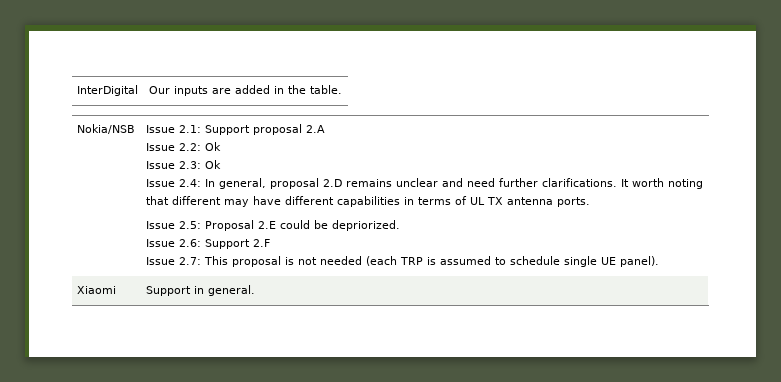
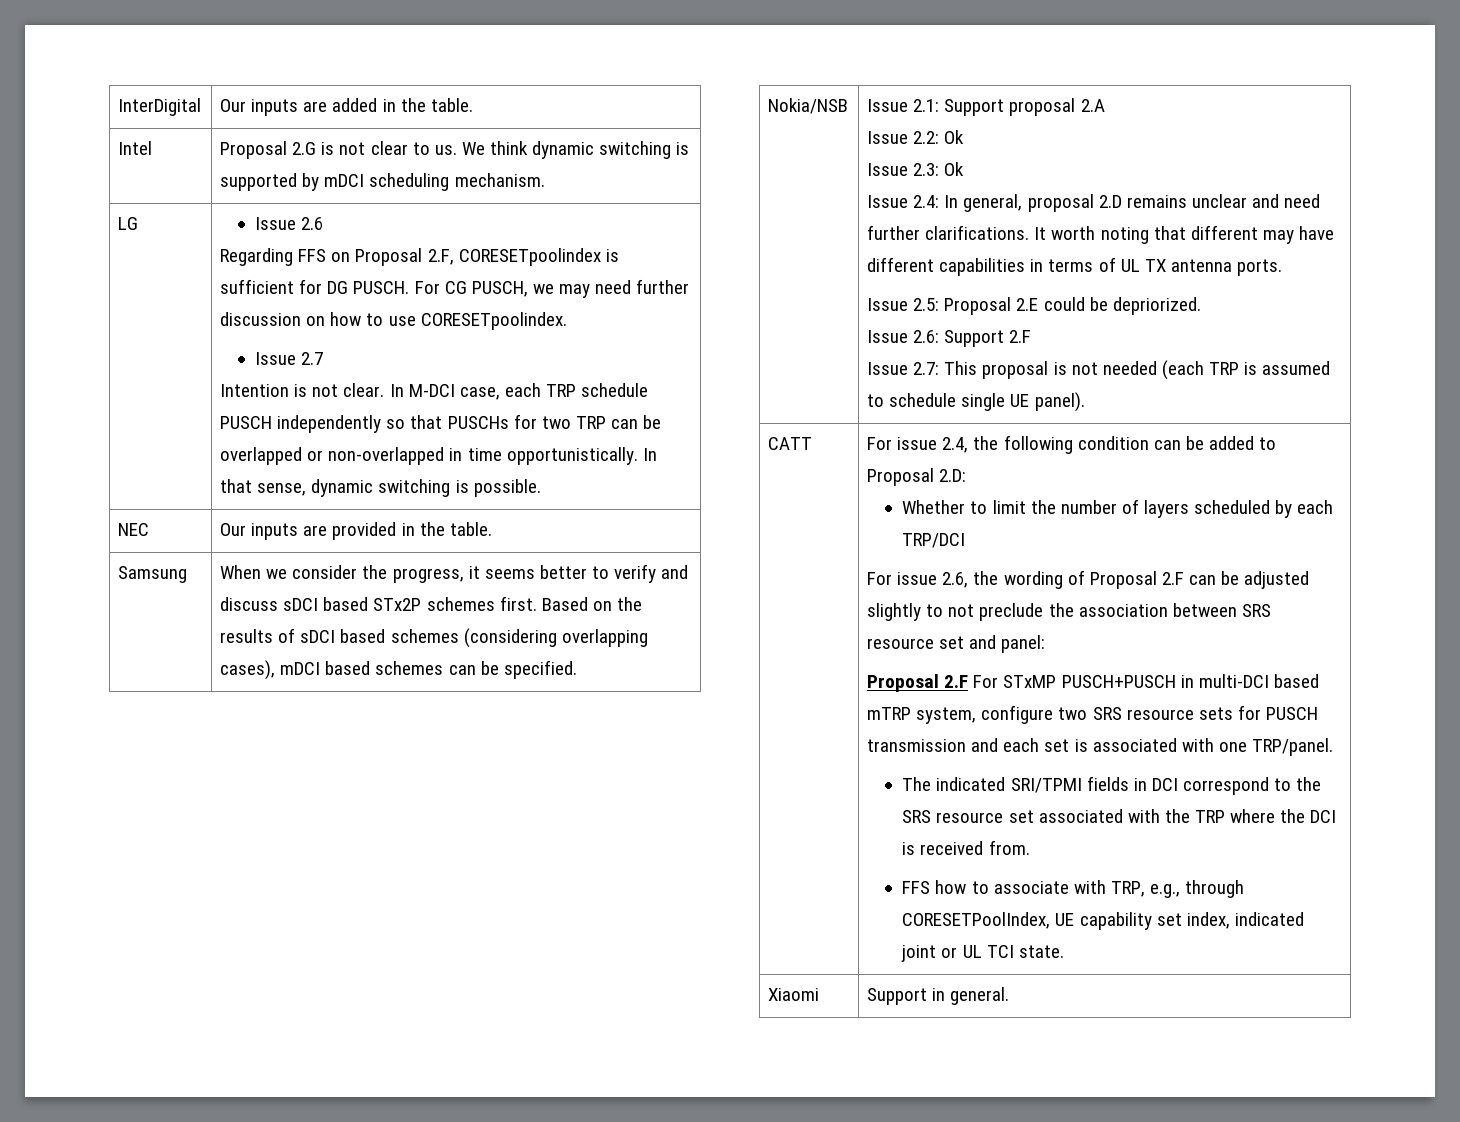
(343, 89) none -> [118,141,153,155] [220,141,690,159] [220,173,545,191] [118,217,139,230] [255,217,324,230] [220,248,619,266] [220,279,690,298] [220,312,567,330] [255,352,324,365] [220,383,649,400] [220,414,662,433] [220,447,657,465] [220,479,541,497] [118,523,150,536] [220,522,492,540] [118,566,188,583] [220,564,689,583] [220,596,643,611] [220,628,648,648] [220,660,577,680] // Intel | Proposal 2.G is not clear to us. We think dynamic switching is supported by mDCI scheduling mechanism. // LG | Issue 2.6 // Regarding FFS on Proposal 2.F, CORESETpoolindex is sufficient for DG PUSCH. For CG PUSCH, we may need further discussion on how to use CORESETpoolindex. // Issue 2.7 // Intention is not clear. In M-DCI case, each TRP schedule PUSCH independently so that PUSCHs for two TRP can be overlapped or non-overlapped in time opportunistically. In that sense, dynamic switching is possible. // NEC | Our inputs are provided in the table. // Samsung | When we consider the progress, it seems better to verify and discuss sDCI based STx2P schemes first. Based on the results of sDCI based schemes (considering overlapping cases), mDCI based schemes can be specified.
(660, 261) none -> [768,437,813,450] [867,435,1277,454] [867,468,967,486] [902,499,1334,518] [902,533,966,548] [867,570,1310,589] [867,603,1271,621] [867,635,1046,653] [867,674,1319,692] [867,705,1319,724] [867,738,1334,756] [902,776,1322,795] [902,809,1337,823] [902,840,1030,855] [902,880,1245,898] [902,912,1304,930] [901,945,1064,962] // CATT | For issue 2.4, the following condition can be added to Proposal 2.D: // Whether to limit the number of layers scheduled by each TRP/DCI // For issue 2.6, the wording of Proposal 2.F can be adjusted slightly to not preclude the association between SRS resource set and panel: // Proposal 2.F For STxMP PUSCH+PUSCH in multi-DCI based mTRP system, configure two SRS resource sets for PUSCH transmission and each set is associated with one TRP/panel. // The indicated SRI/TPMI fields in DCI correspond to the SRS resource set associated with the TRP where the DCI is received from. // FFS how to associate with TRP, e.g., through CORESETPoolIndex, UE capability set index, indicated joint or UL TCI state.

